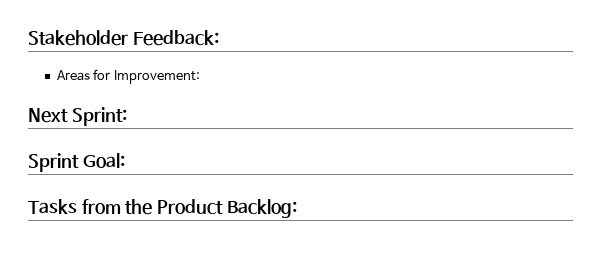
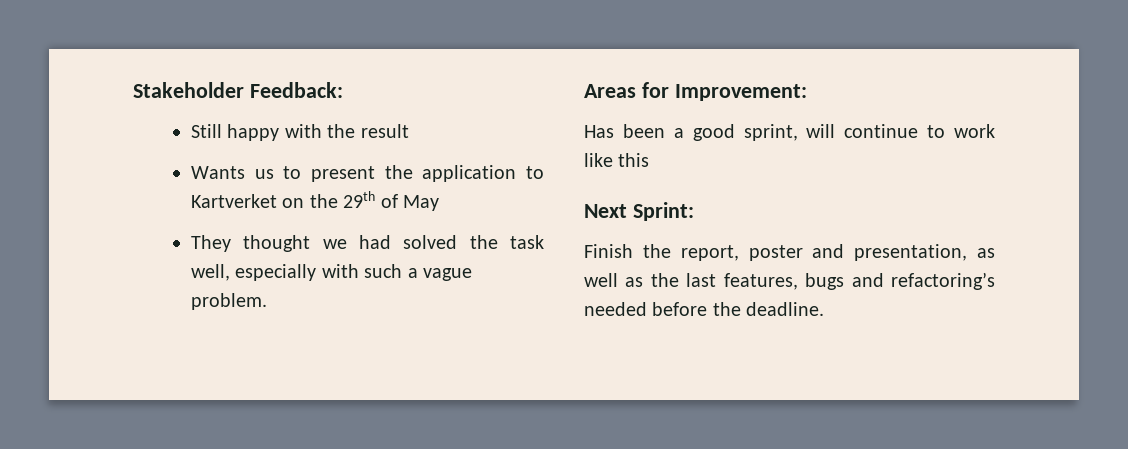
[56,69,200,84] [28,107,127,126] [28,153,125,172] [28,199,297,218] Areas for Improvement: // Next Sprint: // Sprint Goal: // Tasks from the Product Backlog: -> [190,124,409,141] [190,165,544,182] [190,191,439,211] [190,235,544,252] [190,264,472,281] [190,293,267,310] [584,82,807,101] [584,124,995,141] [584,153,650,167] [584,202,694,221] [584,244,995,261] [584,272,995,290] [584,302,825,316] Still happy with the result // Wants us to present the application to Kartverket on the 29th of May // They thought we had solved the task well, especially with such a vague problem. // Areas for Improvement: // Has been a good sprint, will continue to work like this // Next Sprint: // Finish the report, poster and presentation, as well as the last features, bugs and refactoring’s needed before the deadline.

